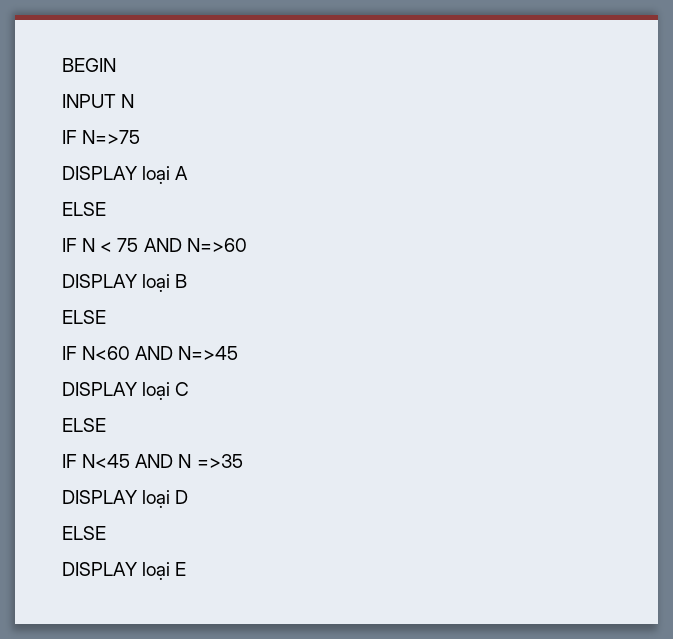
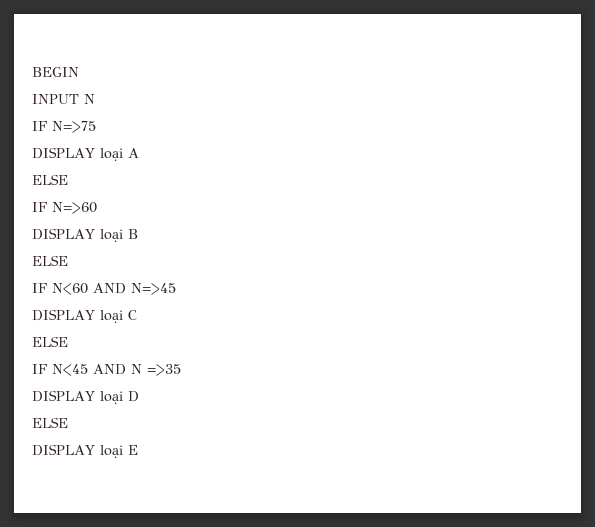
[82,238,182,252] N < 75 AND -> (47, 207) none

